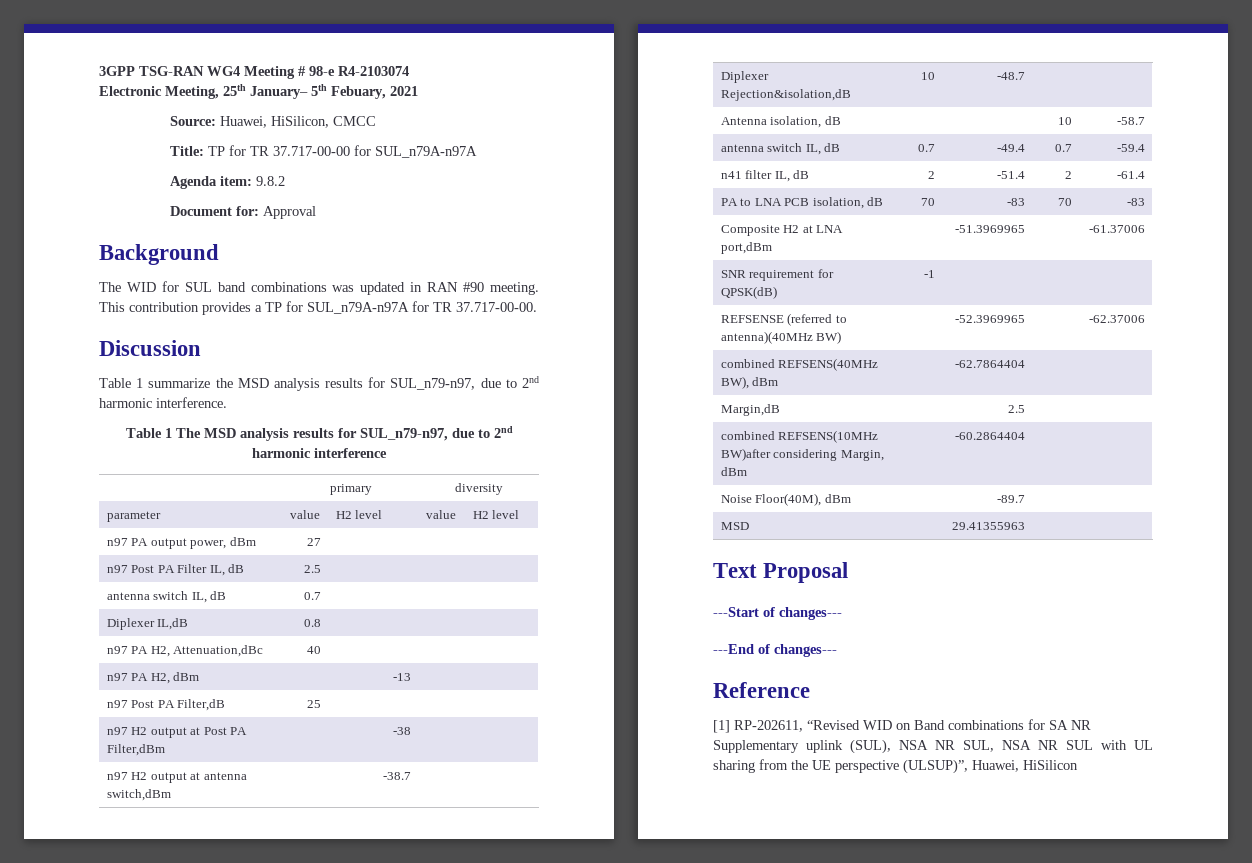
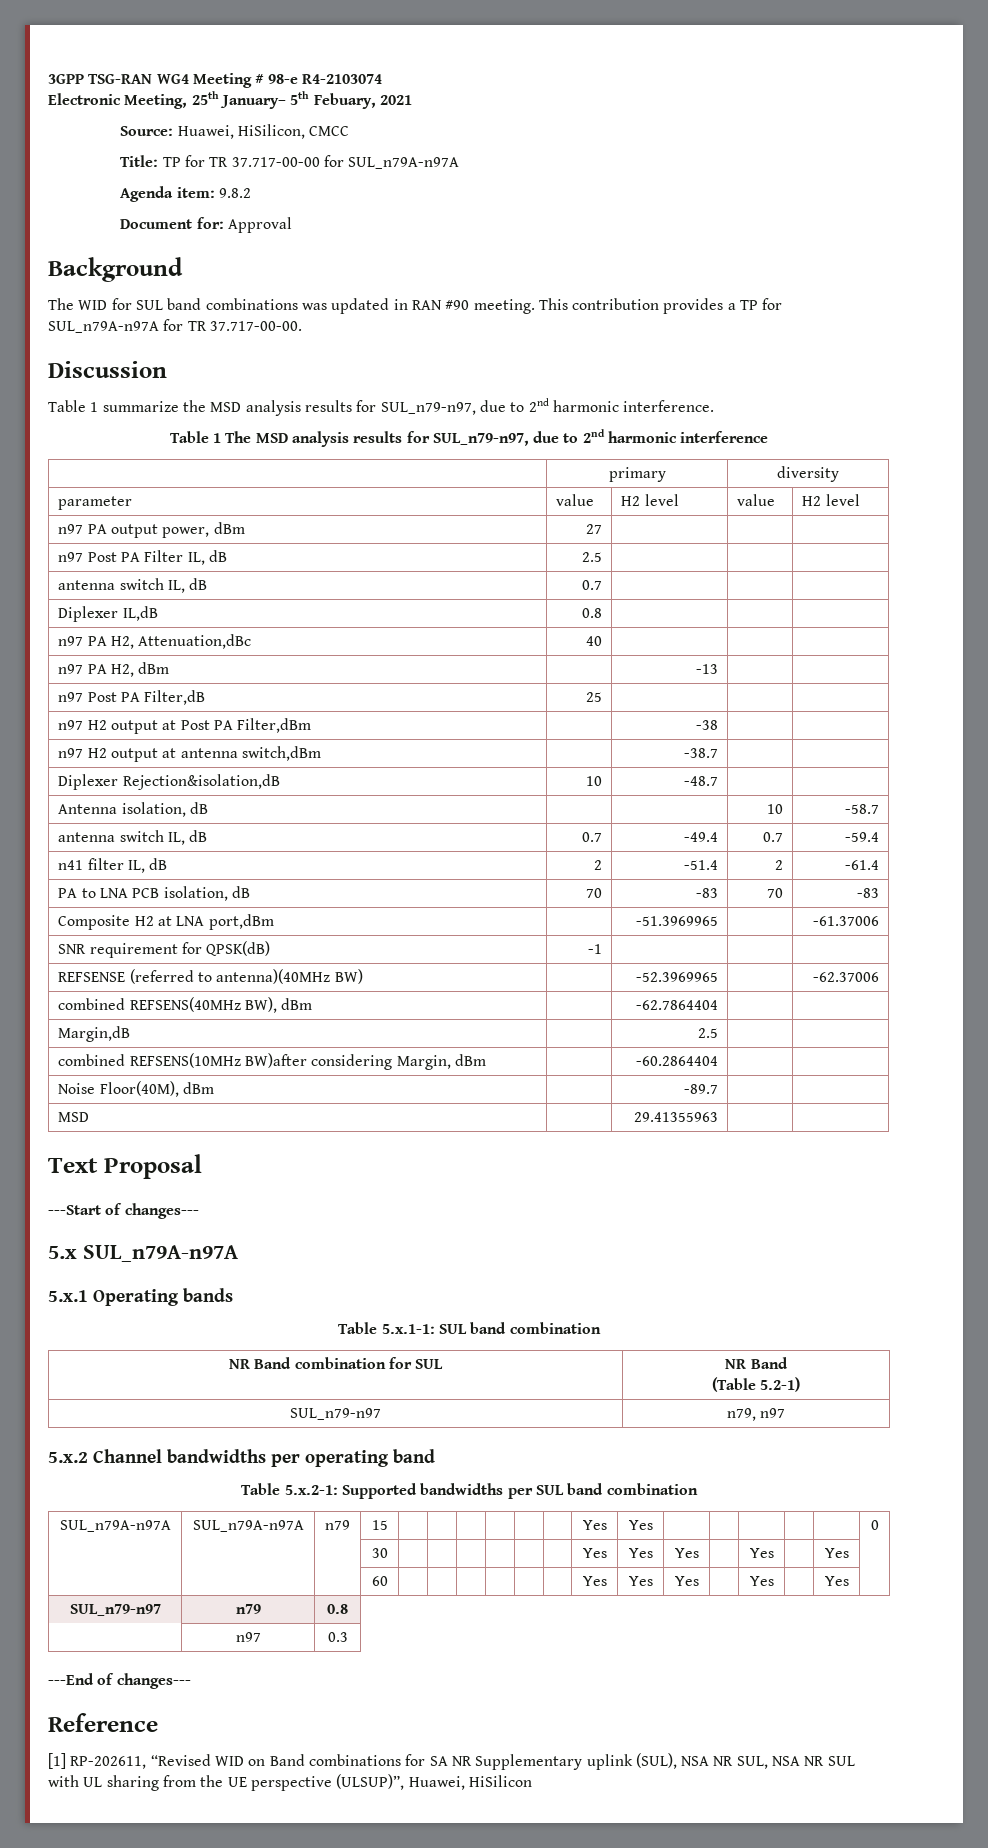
(842, 613) none -> [48,1245,238,1262] [48,1288,233,1306] [338,1322,601,1334] [228,1357,444,1369] [725,1357,788,1369] [711,1377,801,1392] [290,1408,381,1420] [726,1408,786,1421] [48,1449,435,1467] [241,1483,698,1499] [59,1520,171,1532] [192,1520,304,1532] [325,1520,350,1530] [371,1520,388,1530] [582,1520,607,1530] [628,1520,653,1530] [870,1520,879,1530] [371,1548,388,1558] [582,1548,607,1558] [628,1548,653,1558] [674,1548,699,1558] [749,1548,774,1558] [824,1548,849,1558] [371,1576,388,1586] [582,1576,607,1586] [628,1576,653,1586] [674,1576,699,1586] [749,1576,774,1586] [824,1576,849,1586] [69,1604,161,1616] [235,1604,261,1614] [327,1604,348,1614] [235,1632,261,1642] [327,1632,348,1642] // 5.x SUL_n79A-n97A // 5.x.1 Operating bands // Table 5.x.1-1: SUL band combination // NR Band combination for SUL | NR Band // (Table 5.2-1) // SUL_n79-n97 | n79, n97 // 5.x.2 Channel bandwidths per operating band // Table 5.x.2-1: Supported bandwidths per SUL band combination // SUL_n79A-n97A | SUL_n79A-n97A | n79 | 15 | | | | | | | Yes | Yes | | | | | | 0 // | | | 30 | | | | | | | Yes | Yes | Yes | | Yes | | Yes | // | | | 60 | | | | | | | Yes | Yes | Yes | | Yes | | Yes | // SUL_n79-n97 | n79 | 0.8 // | n97 | 0.3

